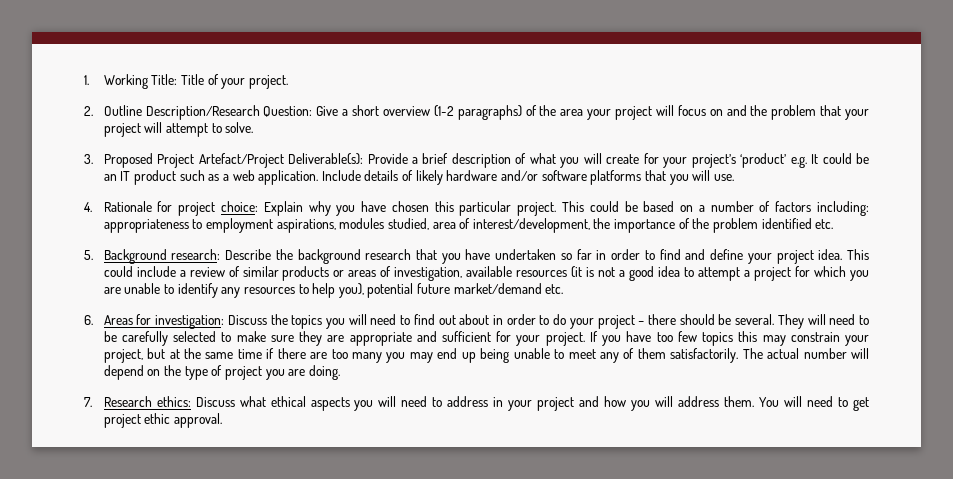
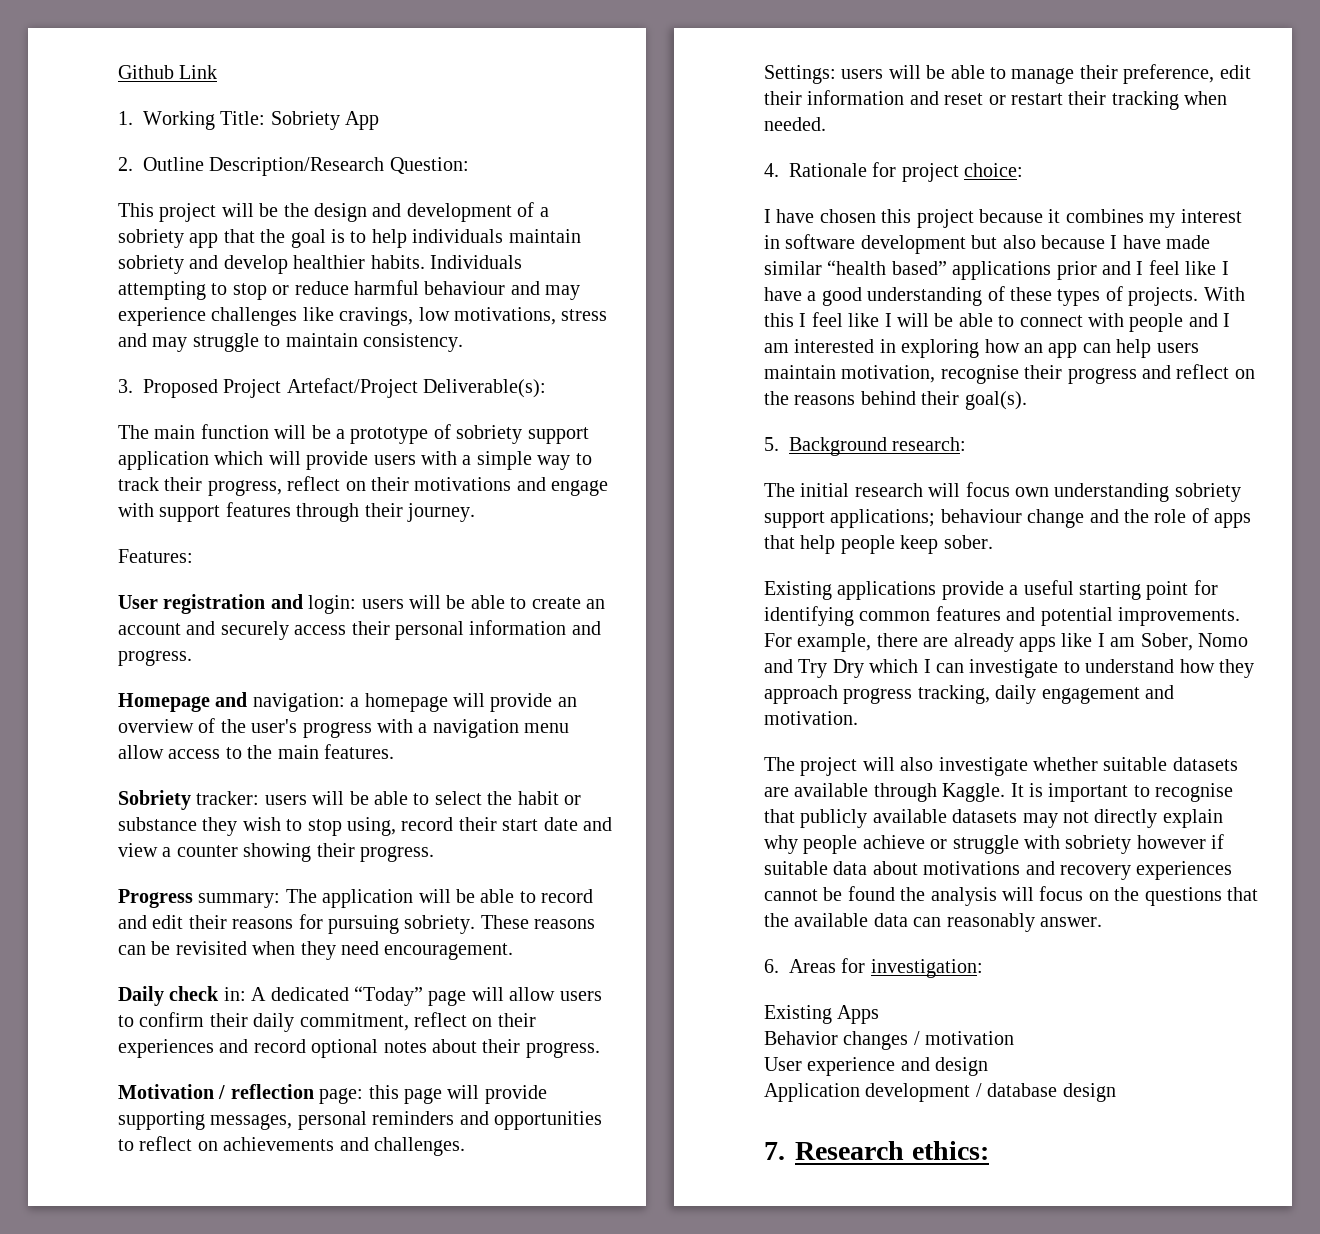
(84, 80) none -> [118,65,218,79] Github Link //
[180,74,288,89] Title of your project. -> [270,111,380,130] Sobriety App
[316,105,870,120] [103,122,254,137] Give a short overview (1-2 paragraphs) of the area your project will focus on and the problem that your project will attempt to solve. -> [118,202,549,222] [118,229,581,248] [118,255,522,274] [118,280,581,300] [118,307,608,326] [118,333,463,352] // This project will be the design and development of a sobriety app that the goal is to help individuals maintain sobriety and develop healthier habits. Individuals attempting to stop or reduce harmful behaviour and may experience challenges like cravings, low motivations, stress and may struggle to maintain consistency.
[367,153,869,168] [103,170,734,185] Provide a brief description of what you will create for your project’s ‘product’ e.g. It could be an IT product such as a web application. Include details of likely hardware and/or software platforms that you will use. -> [118,424,589,444] [118,451,592,470] [118,476,609,496] [118,502,475,522] [118,549,193,563] [118,594,605,614] [118,620,601,640] [118,650,192,666] [118,692,577,712] [118,718,570,738] [118,744,394,759] [118,790,581,810] [118,817,612,836] [118,843,434,862] [118,889,594,908] [118,914,596,934] [118,941,514,960] [118,986,602,1006] [118,1012,536,1032] [118,1039,600,1058] [118,1084,547,1104] [118,1111,602,1130] [118,1136,465,1156] [764,64,1251,84] [764,90,1228,110] [764,117,826,131] // The main function will be a prototype of sobriety support application which will provide users with a simple way to track their progress, reflect on their motivations and engage with support features through their journey. // Features: // User registration and login: users will be able to create an account and securely access their personal information and progress. // Homepage and navigation: a homepage will provide an overview of the user's progress with a navigation menu allow access to the main features. // Sobriety tracker: users will be able to select the habit or substance they wish to stop using, record their start date and view a counter showing their progress. // Progress summary: The application will be able to record and edit their reasons for pursuing sobriety. These reasons can be revisited when they need encouragement. // Daily check in: A dedicated “Today” page will allow users to confirm their daily commitment, reflect on their experiences and record optional notes about their progress. // Motivation / reflection page: this page will provide supporting messages, personal reminders and opportunities to reflect on achievements and challenges. // Settings: users will be able to manage their preference, edit their information and reset or restart their tracking when needed.
[263,201,870,216] [103,218,834,233] [84,249,870,264] [103,266,869,281] [103,283,564,298] [84,314,870,329] [103,331,869,346] [103,348,869,363] [103,365,340,380] [84,396,870,411] [103,413,222,428] Explain why you have chosen this particular project. This could be based on a number of factors including: appropriateness to employment aspirations, modules studied, area of interest/development, the importance of the problem identified etc. // 5. Background research: Describe the background research that you have undertaken so far in order to find and define your project idea. This could include a review of similar products or areas of investigation, available resources (it is not a good idea to attempt a project for which you are unable to identify any resources to help you), potential future market/demand etc. // 6. Areas for investigation: Discuss the topics you will need to find out about in order to do your project – there should be several. They will need to be carefully selected to make sure they are appropriate and sufficient for your project. If you have too few topics this may constrain your project, but at the same time if there are too many you may end up being unable to meet any of them satisfactorily. The actual number will depend on the type of project you are doing. // 7. Research ethics: Discuss what ethical aspects you will need to address in your project and how you will address them. You will need to get project ethic approval. -> [764,209,1242,228] [764,234,1211,254] [764,260,1229,280] [764,286,1245,306] [764,312,1231,332] [764,339,1199,358] [764,364,1255,384] [764,391,1027,410] [764,437,967,456] [764,482,1241,502] [764,508,1252,528] [764,535,993,554] [764,580,1218,600] [764,606,1240,626] [764,633,1248,652] [764,659,1254,678] [764,685,1174,704] [764,711,858,725] [764,757,1238,776] [764,783,1234,802] [764,809,1223,828] [764,834,1225,854] [764,861,1233,880] [764,886,1258,906] [764,913,1102,932] [764,958,983,978] [764,1005,880,1024] [764,1031,1015,1050] [764,1057,989,1076] [764,1083,1116,1102] [764,1141,989,1160] // I have chosen this project because it combines my interest in software development but also because I have made similar “health based” applications prior and I feel like I have a good understanding of these types of projects. With this I feel like I will be able to connect with people and I am interested in exploring how an app can help users maintain motivation, recognise their progress and reflect on the reasons behind their goal(s). // 5. Background research: // The initial research will focus own understanding sobriety support applications; behaviour change and the role of apps that help people keep sober. // Existing applications provide a useful starting point for identifying common features and potential improvements. For example, there are already apps like I am Sober, Nomo and Try Dry which I can investigate to understand how they approach progress tracking, daily engagement and motivation. // The project will also investigate whether suitable datasets are available through Kaggle. It is important to recognise that publicly available datasets may not directly explain why people achieve or struggle with sobriety however if suitable data about motivations and recovery experiences cannot be found the analysis will focus on the questions that the available data can reasonably answer. // 6. Areas for investigation: // Existing Apps // Behavior changes / motivation // User experience and design // Application development / database design // 7. Research ethics:

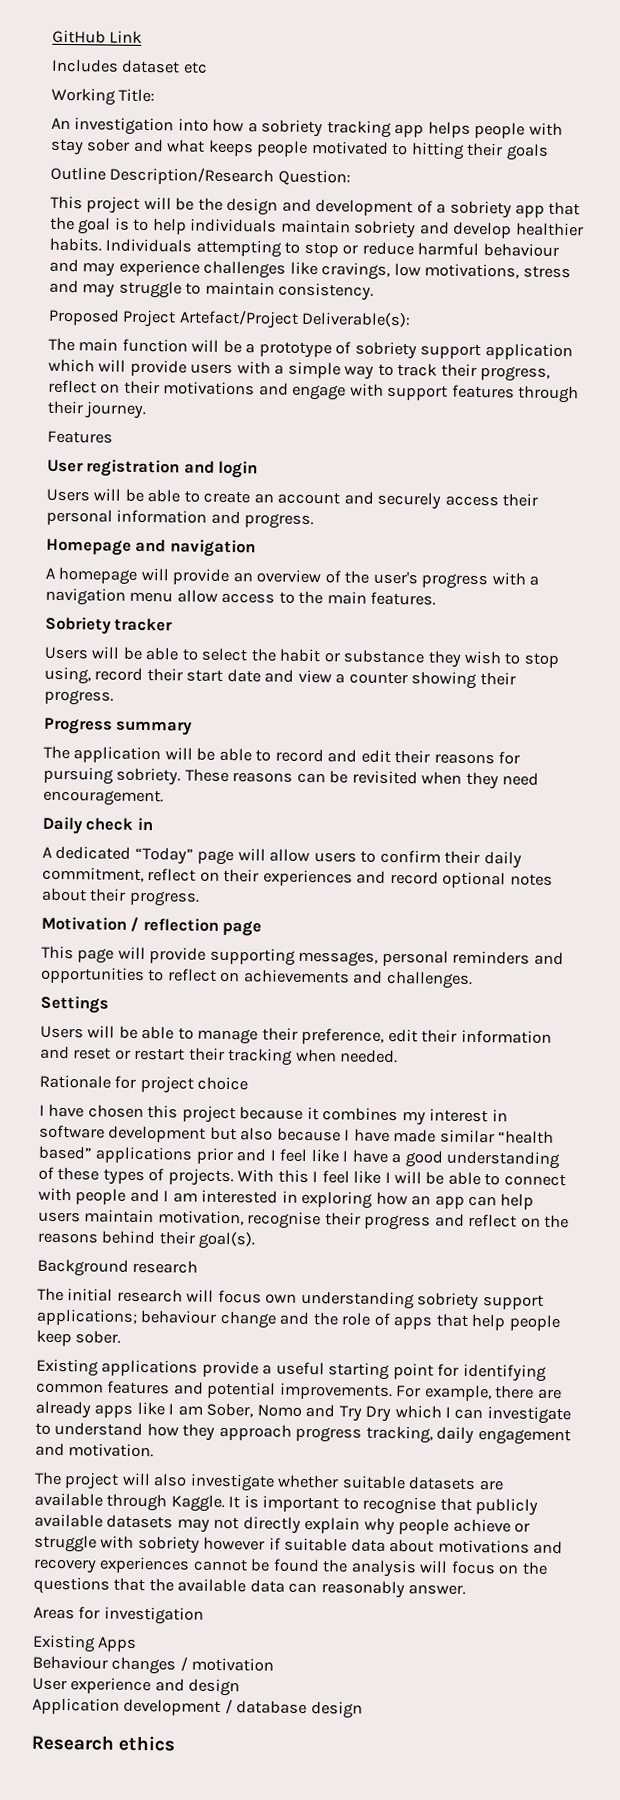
[118,65,174,79] Github -> [52,29,106,44] GitHub
[118,111,133,125] 1. -> [51,58,208,74] Includes dataset etc //
[270,111,380,130] [118,157,133,171] Sobriety App // 2. -> [51,117,563,139] [50,138,549,161] // An investigation into how a sobriety tracking app helps people with stay sober and what keeps people motivated to hitting their goals //
[118,379,133,393] 3. -> (375, 291) none
[118,549,193,563] Features: -> [47,430,113,444] Features
[308,595,404,614] login: users -> [218,460,259,479] [46,488,90,502] login // Users
[252,693,360,712] navigation: a -> [169,539,256,558] [45,567,56,579] navigation // A
[196,791,307,805] tracker: users -> [114,617,174,632] [44,646,89,660] tracker // Users
[198,893,281,908] summary: -> [115,720,194,736] summary //
[223,987,246,1001] in: -> [136,817,153,831] in //
[319,1085,399,1104] page: this -> [222,920,263,937] [41,945,74,960] page // This
[764,65,884,84] Settings: users -> [40,995,109,1014] [40,1025,84,1039] Settings // Users
[764,163,779,177] 4. -> (399, 1056) none
[964,163,1024,177] choice: -> [197,1076,249,1091] choice
[764,437,967,456] 5. Background research: -> [37,1258,199,1277] Background research
[764,959,779,973] 6. -> (467, 1589) none
[870,959,983,978] investigation: -> [103,1606,204,1625] investigation
[764,1031,838,1045] Behavior -> [32,1655,108,1670] Behaviour
[764,1141,989,1160] 7. Research ethics: -> [31,1734,176,1752] Research ethics

